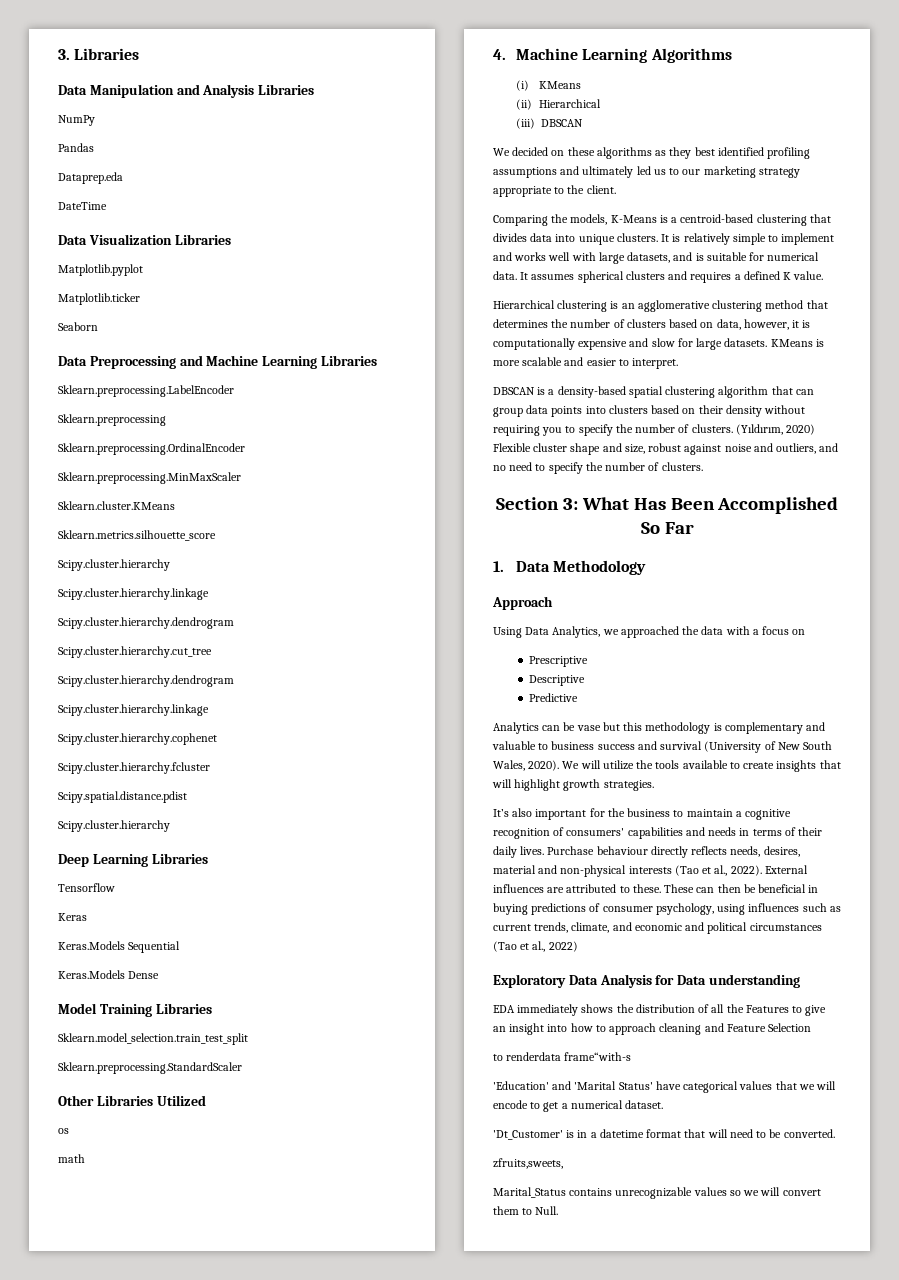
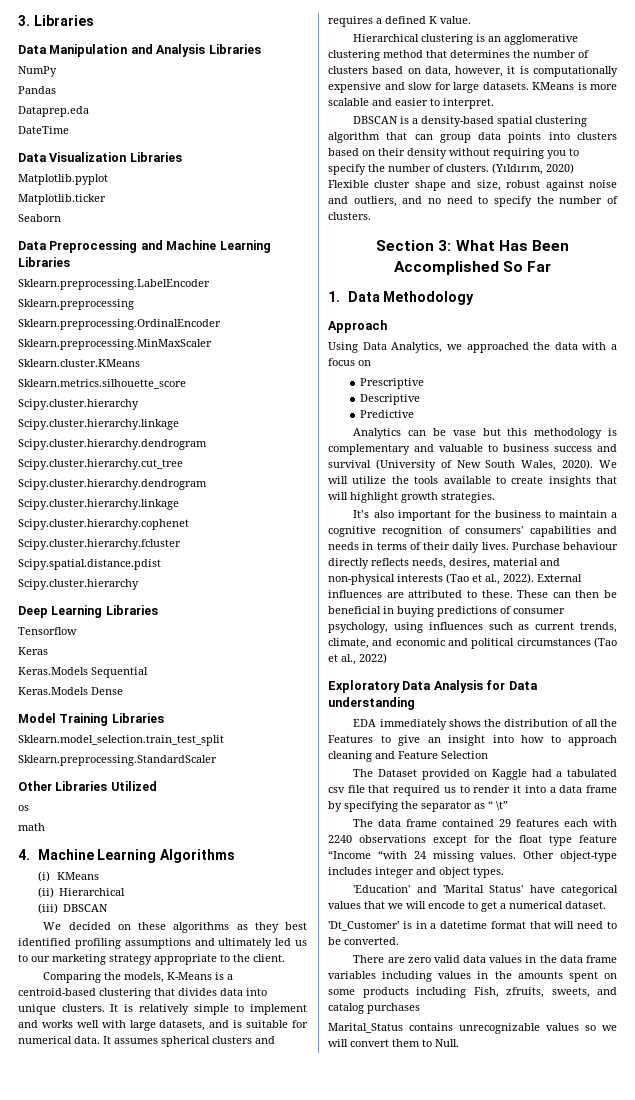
[493,1052,632,1061] to renderdata frame“with-s -> [353,769,617,780] [328,785,617,796] [328,800,508,812] [353,819,617,827] [328,835,617,846] [328,850,617,862] [328,867,504,878] The Dataset provided on Kaggle had a tabulated csv file that required us to render it into a data frame by specifying the separator as “ \t” // The data frame contained 29 features each with 2240 observations except for the float type feature “Income “with 24 missing values. Other object-type includes integer and object types.
[493,1158,563,1169] zfruits,sweets, -> [353,955,617,963] [328,971,617,982] [328,987,617,998] [328,1003,420,1014] There are zero valid data values in the data frame variables including values in the amounts spent on some products including Fish, zfruits, sweets, and catalog purchases

